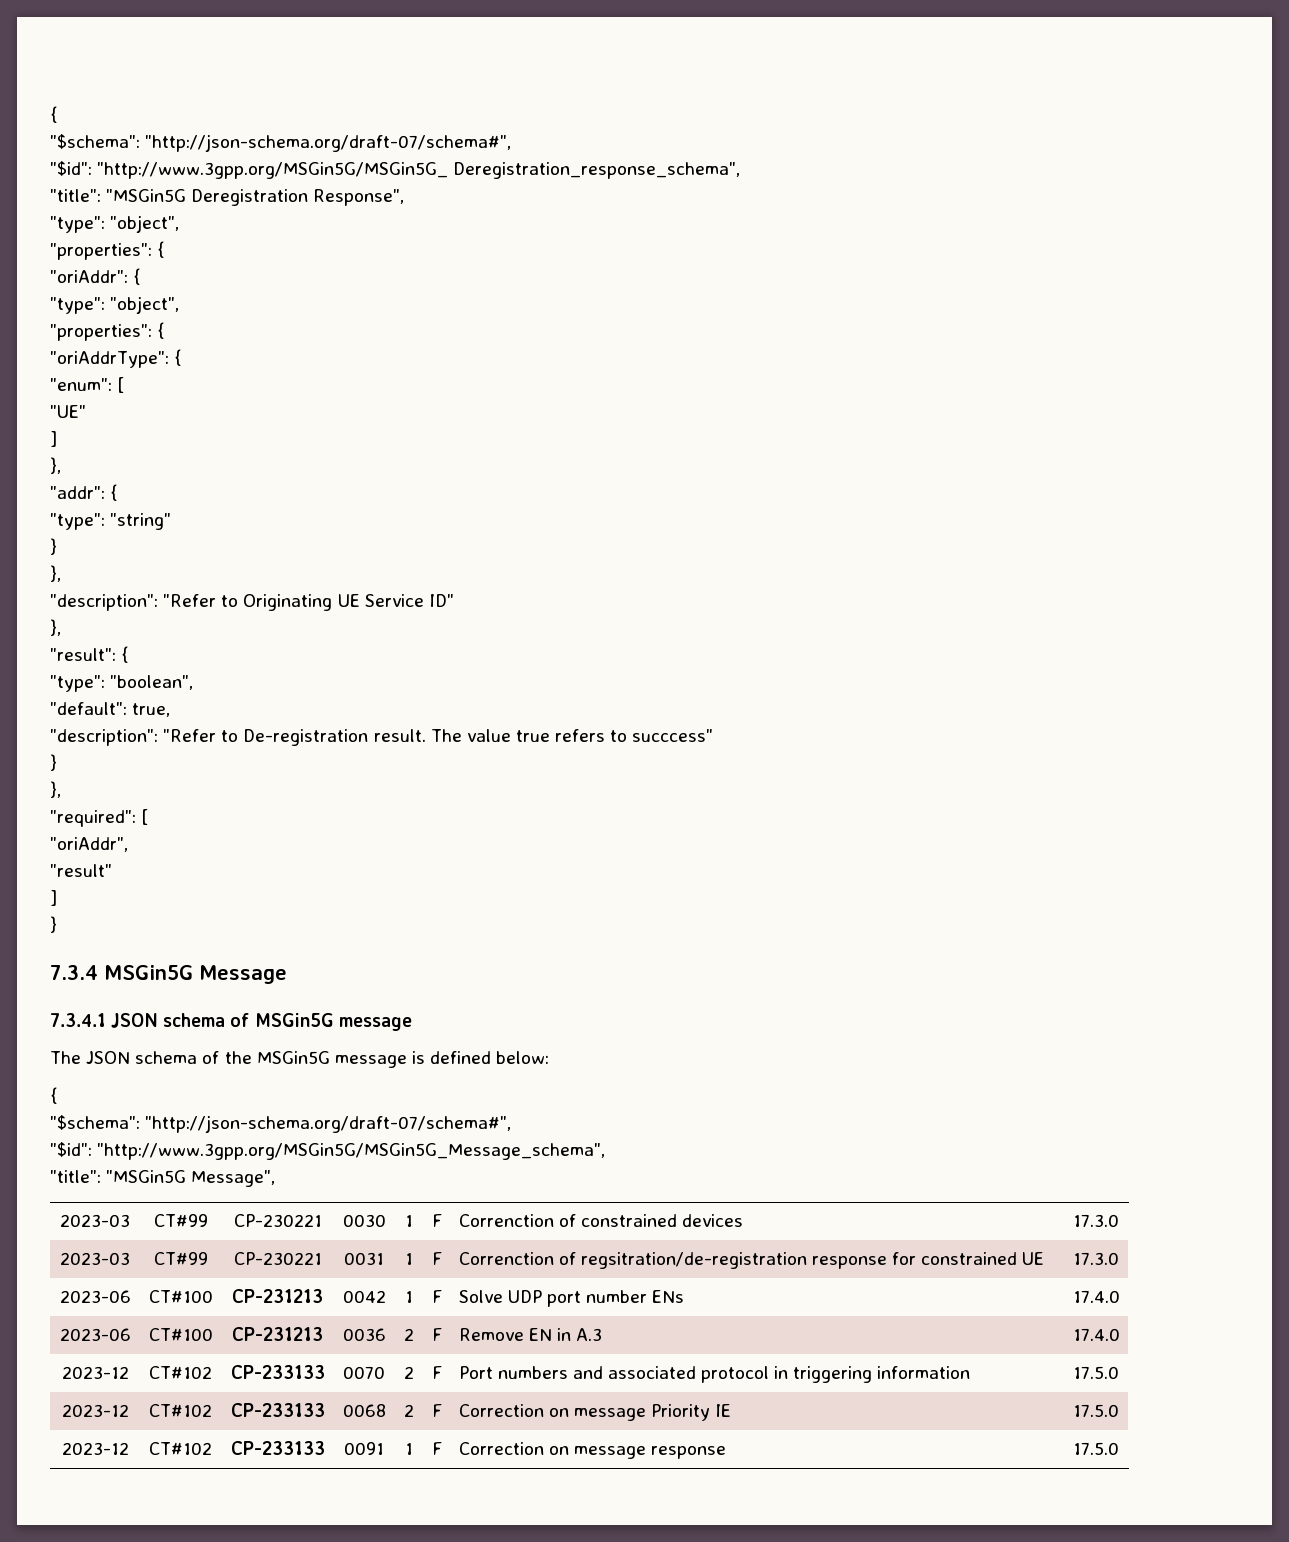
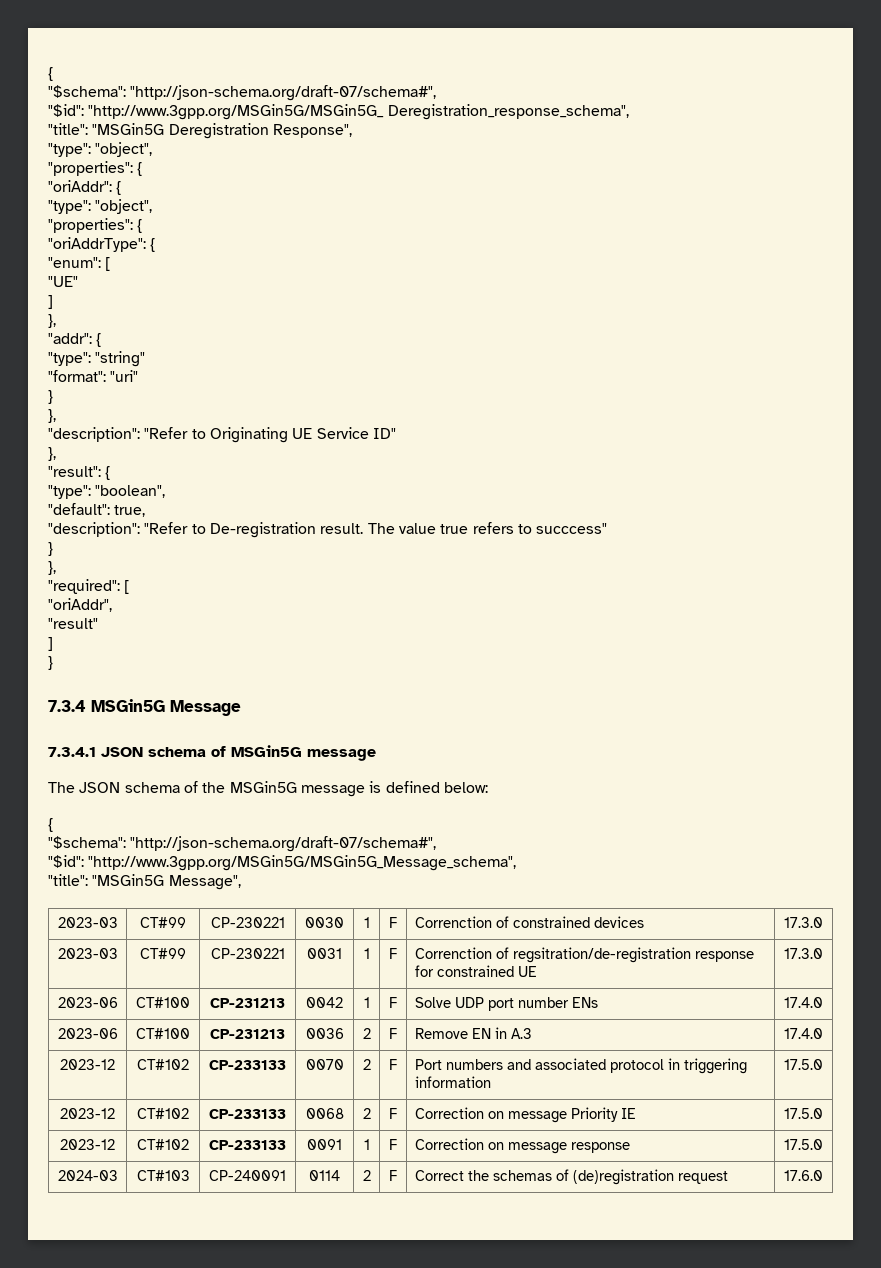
(172, 521) none -> [48,370,139,382] // "format": "uri"
(1119, 1448) none -> [57,1170,118,1181] [136,1170,190,1181] [209,1170,286,1181] [309,1170,340,1181] [362,1170,371,1181] [389,1170,397,1181] [414,1169,728,1185] [784,1170,823,1181] // 2024-03 | CT#103 | CP-240091 | 0114 | 2 | F | Correct the schemas of (de)registration request | 17.6.0

